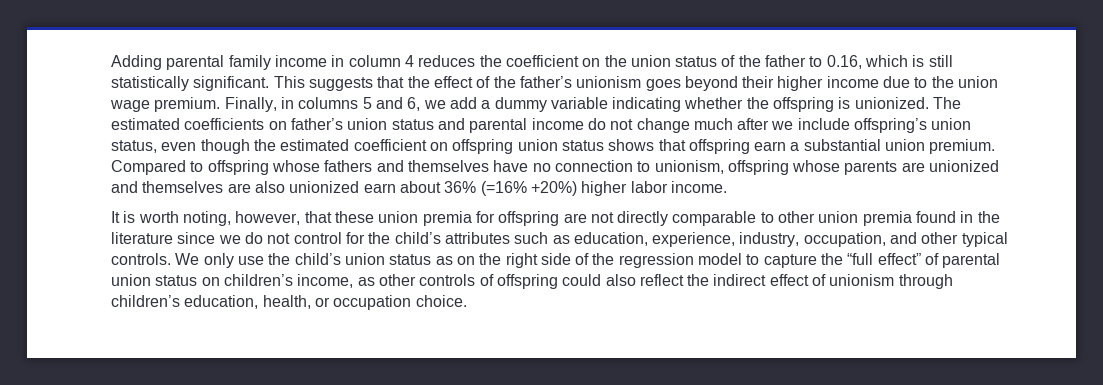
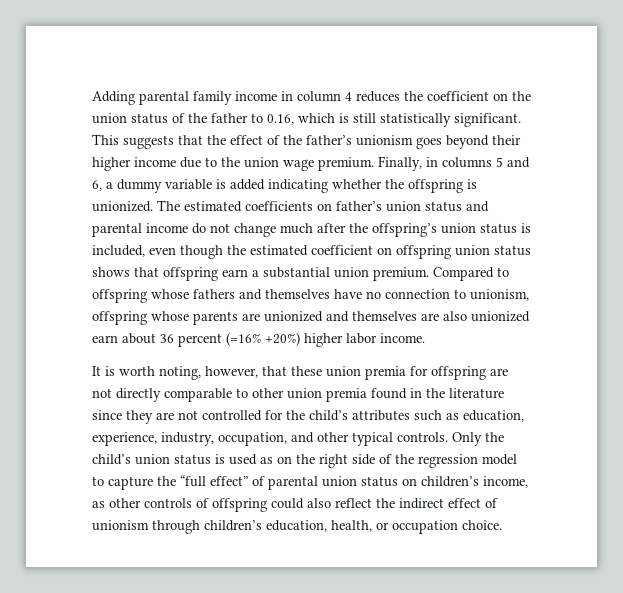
[423,97,477,109] we add -> (102, 185) none
(608, 103) none -> [216,179,265,190] is added
[771,118,972,133] [111,140,157,153] we include offspring’s union status, -> [349,223,531,237] [92,245,145,257] the offspring’s union status is included,
[444,181,477,193] 36% -> [160,333,222,347] 36 percent
[218,232,342,244] we do not control -> [126,410,262,424] they are not controlled
[175,253,264,268] We only use -> [452,432,482,446] Only
(432, 259) none -> [215,454,257,465] is used

